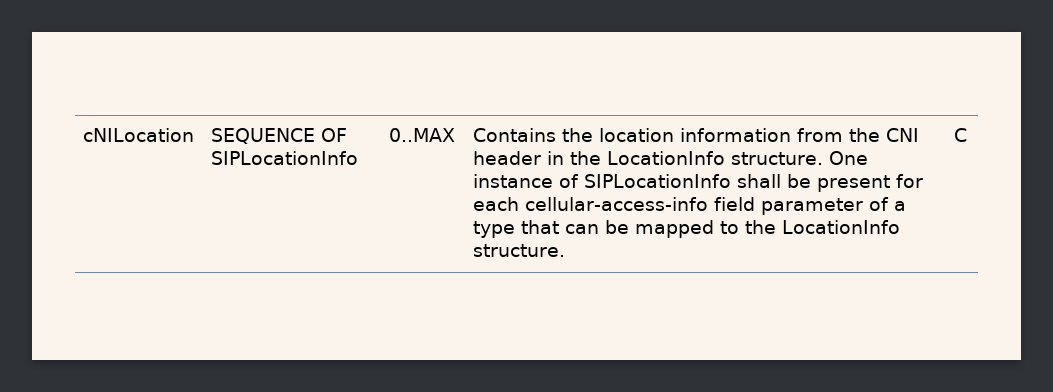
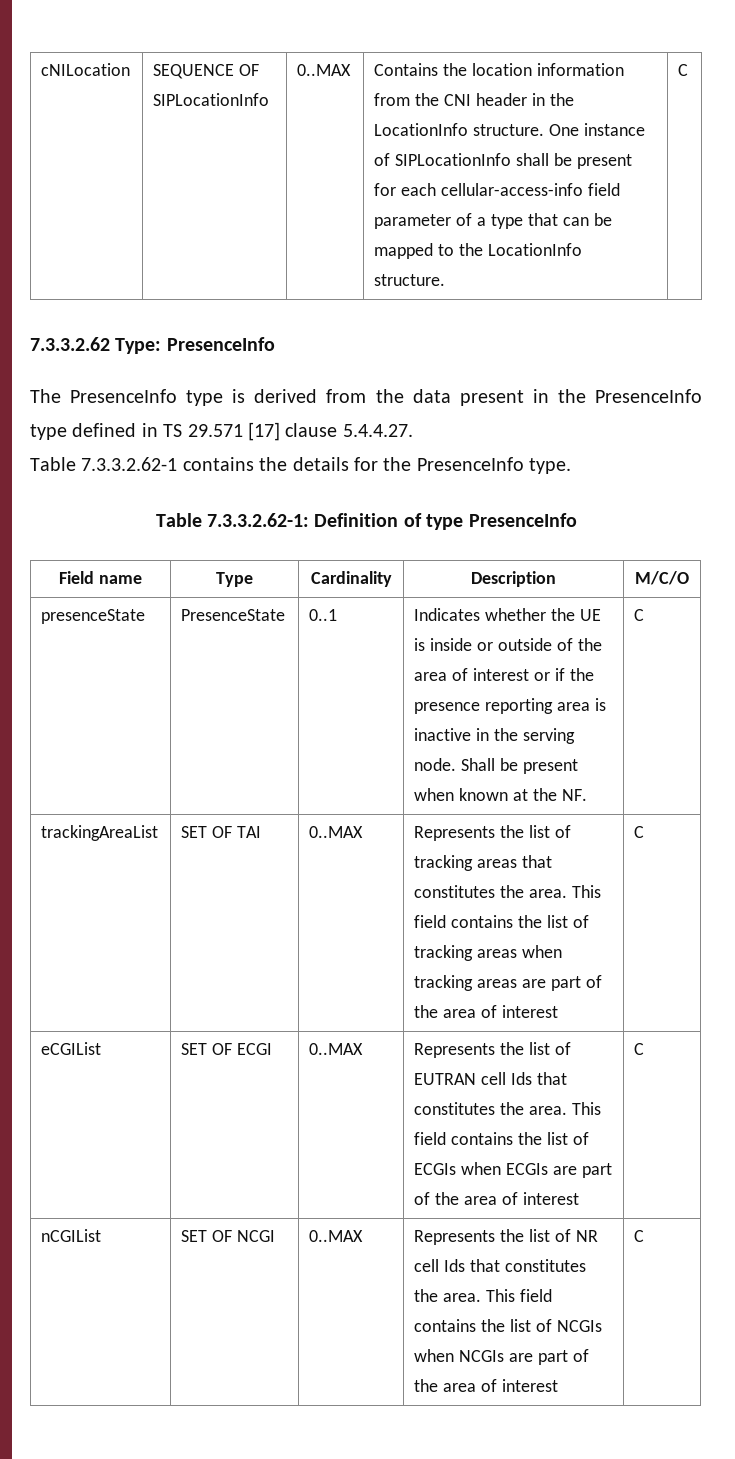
(968, 135) none -> [30,337,275,354] [30,389,703,406] [30,422,413,441] [30,457,572,474] [155,513,577,530] [59,571,142,584] [216,572,253,587] [310,571,392,587] [471,571,556,587] [635,571,689,585] [41,609,146,624] [181,609,286,621] [309,609,338,621] [414,608,602,621] [414,638,602,651] [414,668,594,681] [414,698,607,714] [414,728,576,744] [414,758,579,774] [414,788,587,801] [634,609,645,621] [41,825,159,841] [181,826,262,838] [309,826,364,838] [414,825,572,841] [414,855,553,871] [414,885,602,898] [414,915,589,928] [414,945,563,961] [414,975,602,991] [414,1005,559,1018] [634,826,645,838] [41,1042,102,1055] [181,1043,273,1055] [309,1043,364,1055] [414,1042,572,1058] [414,1072,568,1085] [414,1102,602,1115] [414,1132,589,1145] [414,1162,612,1178] [414,1192,579,1205] [634,1043,645,1055] [41,1229,102,1242] [181,1230,276,1242] [309,1230,364,1242] [414,1229,598,1245] [414,1259,587,1272] [414,1289,553,1302] [414,1319,602,1332] [414,1349,589,1365] [414,1379,559,1392] [634,1230,645,1242] // 7.3.3.2.62 Type: PresenceInfo // The PresenceInfo type is derived from the data present in the PresenceInfo type defined in TS 29.571 [17] clause 5.4.4.27. // Table 7.3.3.2.62-1 contains the details for the PresenceInfo type. // Table 7.3.3.2.62-1: Definition of type PresenceInfo // Field name | Type | Cardinality | Description | M/C/O // presenceState | PresenceState | 0..1 | Indicates whether the UE is inside or outside of the area of interest or if the presence reporting area is inactive in the serving node. Shall be present when known at the NF. | C // trackingAreaList | SET OF TAI | 0..MAX | Represents the list of tracking areas that constitutes the area. This field contains the list of tracking areas when tracking areas are part of the area of interest | C // eCGIList | SET OF ECGI | 0..MAX | Represents the list of EUTRAN cell Ids that constitutes the area. This field contains the list of ECGIs when ECGIs are part of the area of interest | C // nCGIList | SET OF NCGI | 0..MAX | Represents the list of NR cell Ids that constitutes the area. This field contains the list of NCGIs when NCGIs are part of the area of interest | C

